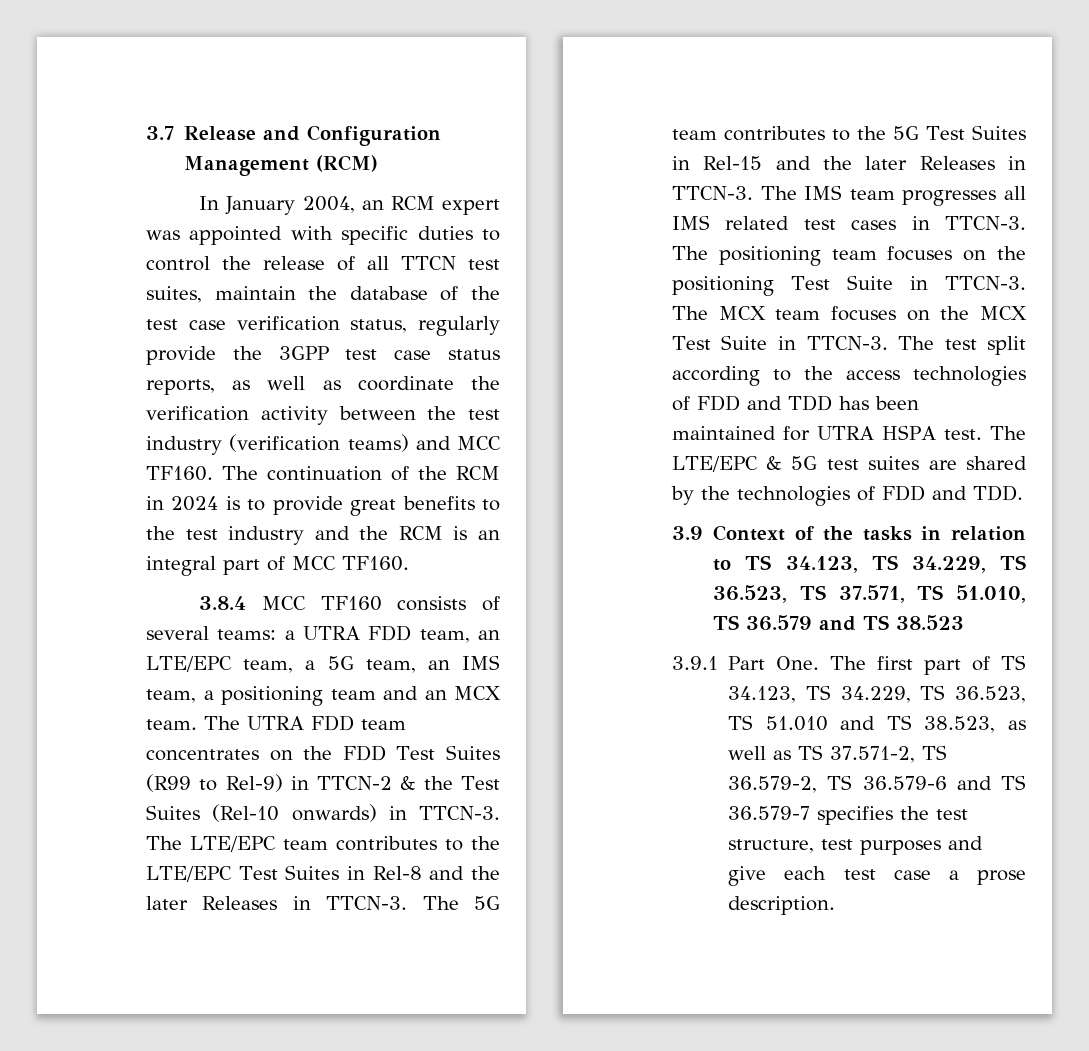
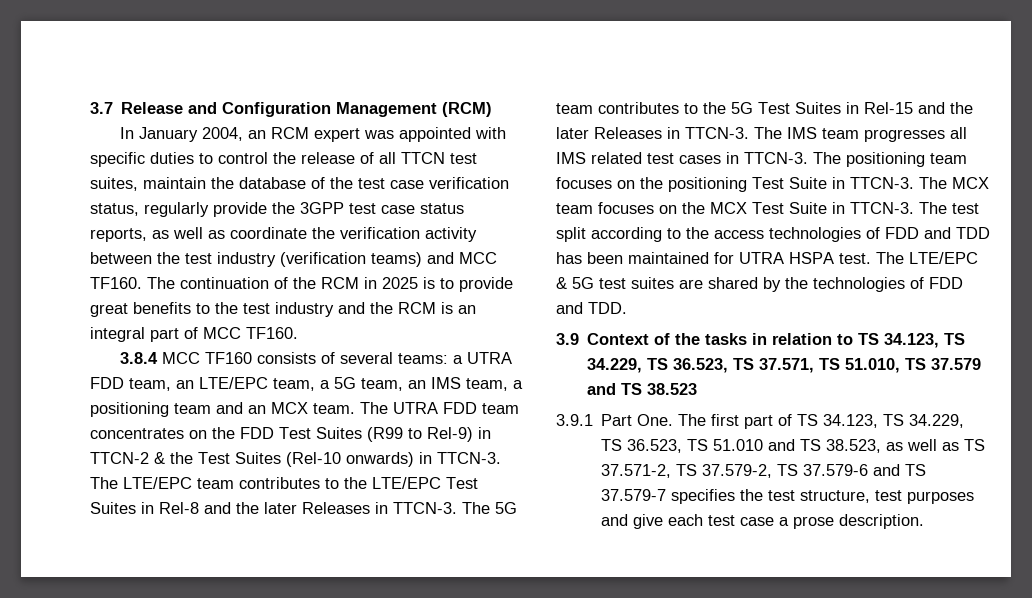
[171,496,219,511] 2024 -> [382,277,418,289] 2025
[746,615,813,631] 36.579 -> [931,358,982,370] 37.579
[728,775,1026,793] [728,806,811,820] 36.579-2, TS 36.579-6 and TS 36.579-7 -> [702,464,927,478] [601,489,667,501] 37.579-2, TS 37.579-6 and TS 37.579-7

